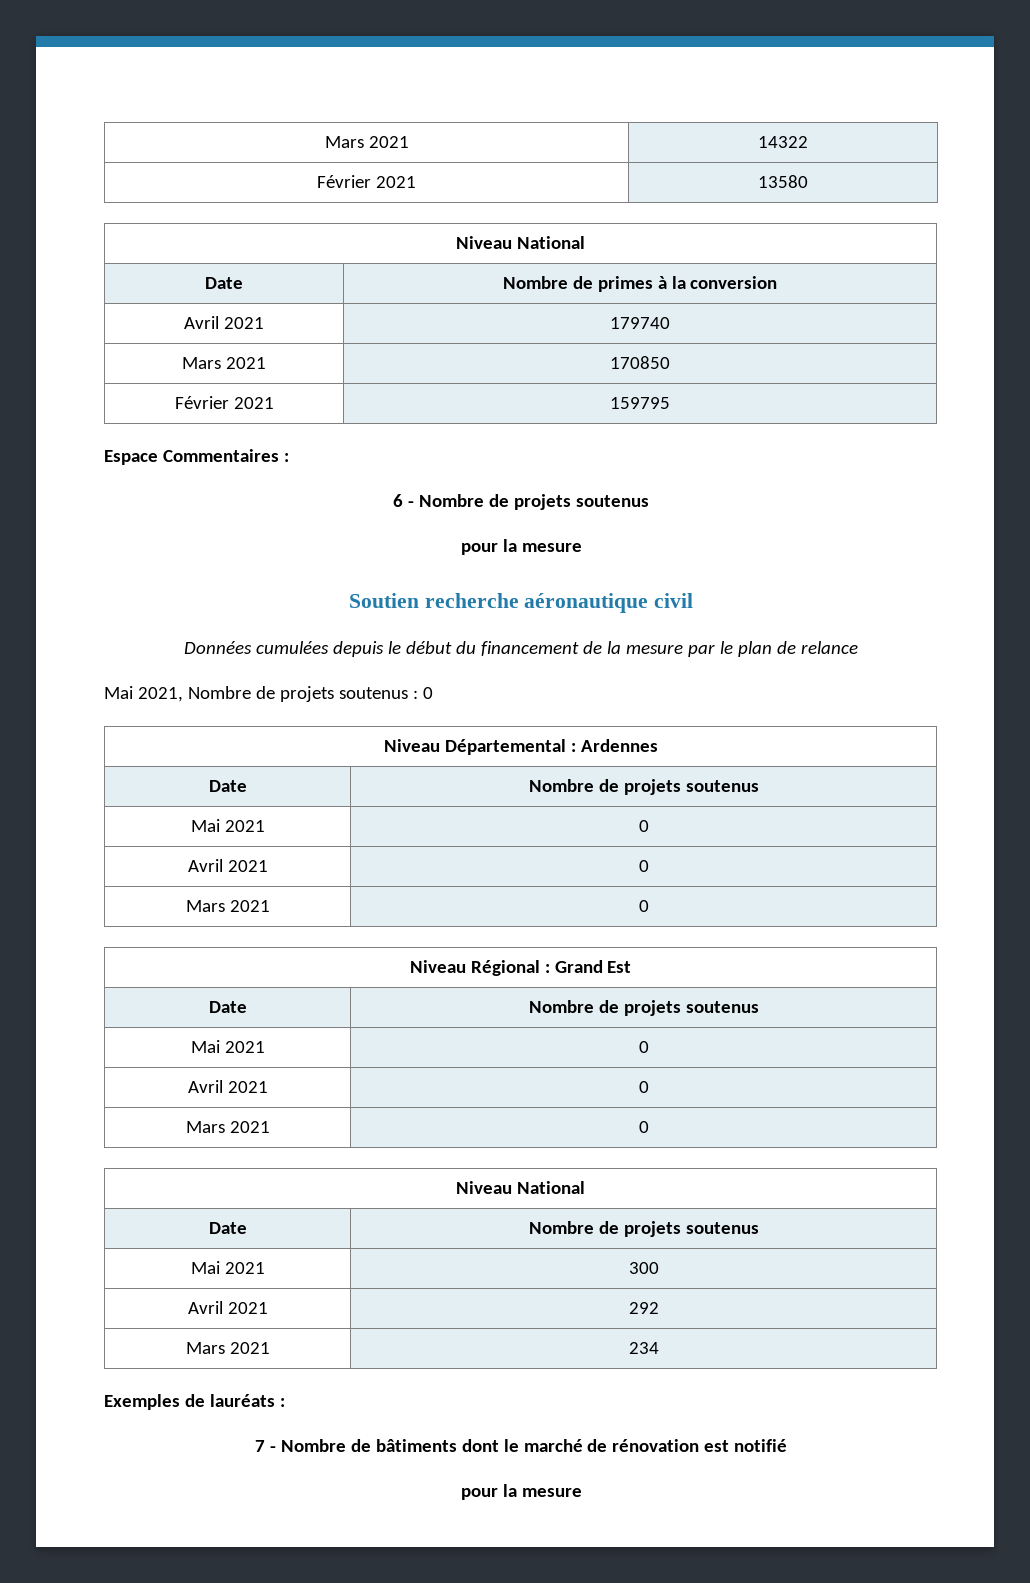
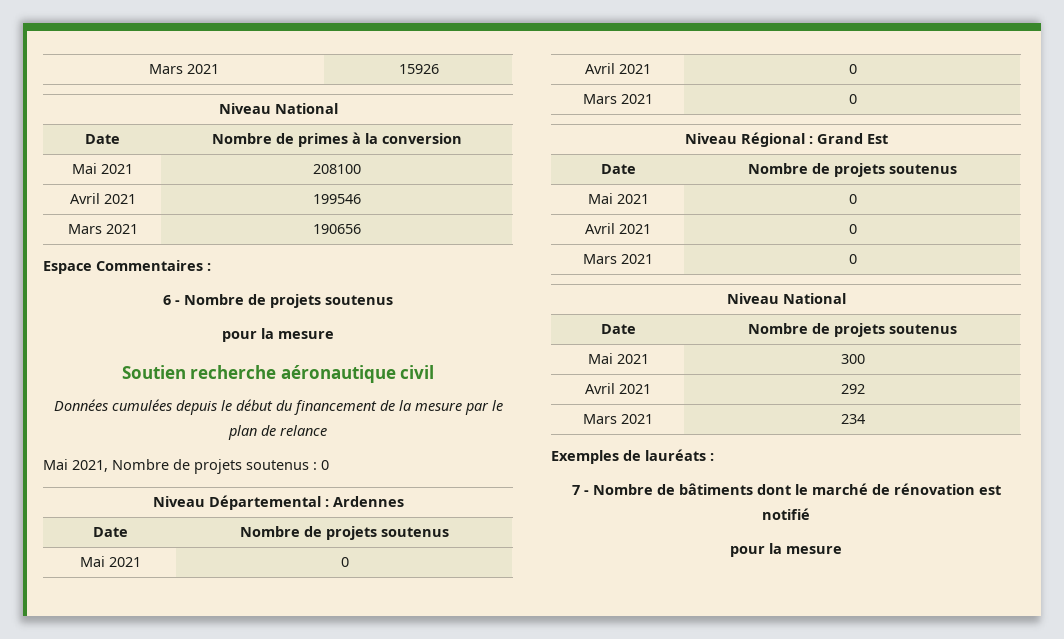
[324,136,409,148] [758,136,808,148] [317,175,416,188] [758,175,808,188] Mars 2021 | 14322 // Février 2021 | 13580 -> [149,64,219,74] [398,64,439,74] Mars 2021 | 15926
[184,316,264,329] [610,317,670,329] [182,357,266,369] [610,356,670,369] [174,396,274,409] [610,397,670,409] // Avril 2021 | 179740 // Mars 2021 | 170850 // Février 2021 | 159795 -> [72,163,133,174] [313,164,361,174] [69,193,136,204] [313,194,361,204] [67,224,138,234] [313,224,361,234] // Mai 2021 | 208100 // Avril 2021 | 199546 // Mars 2021 | 190656

